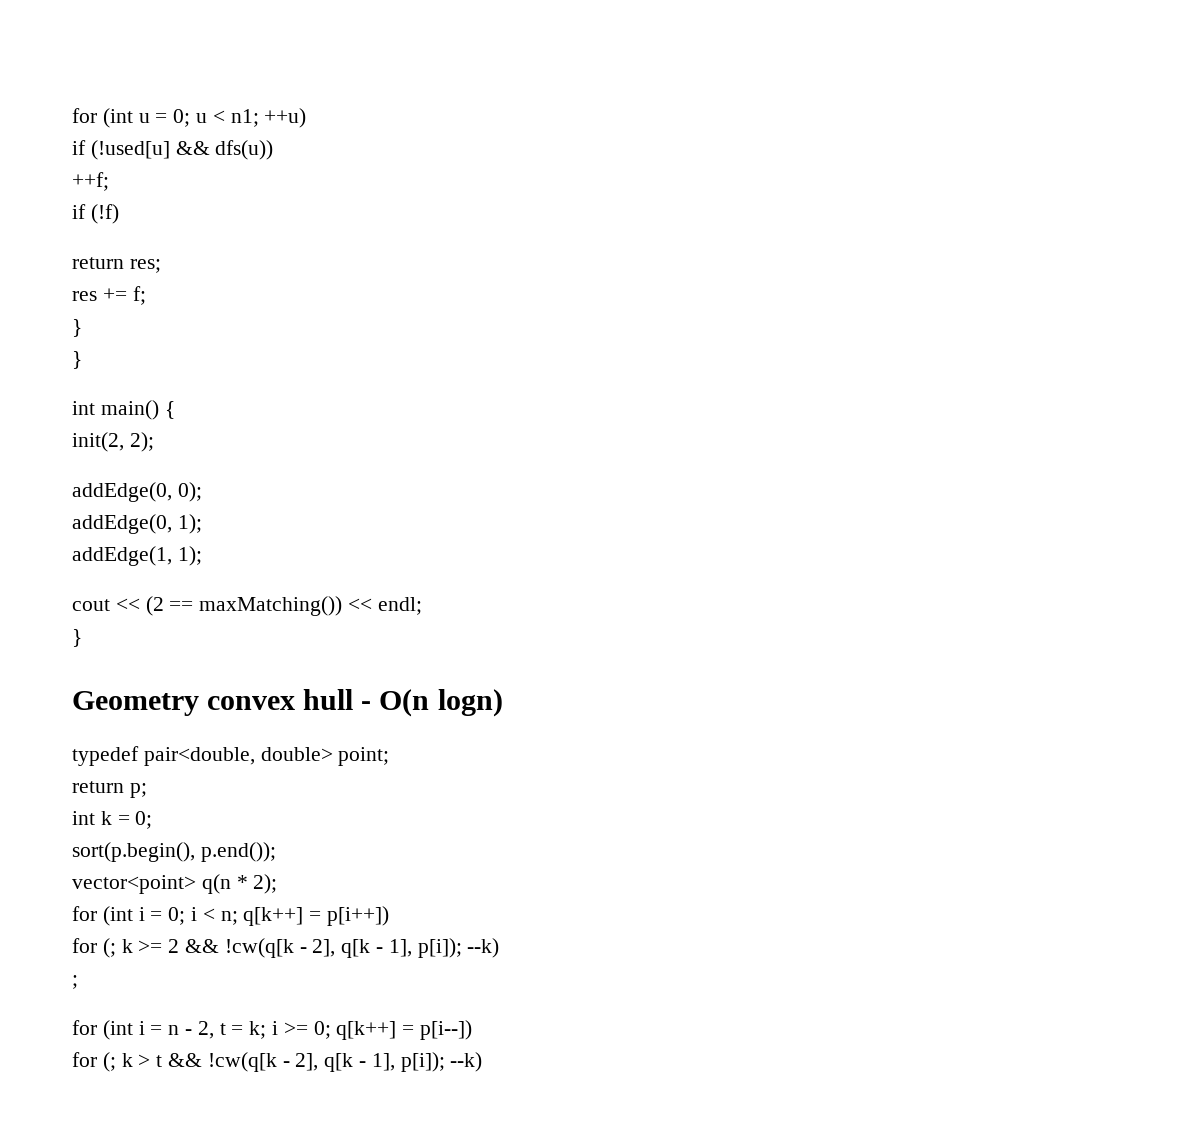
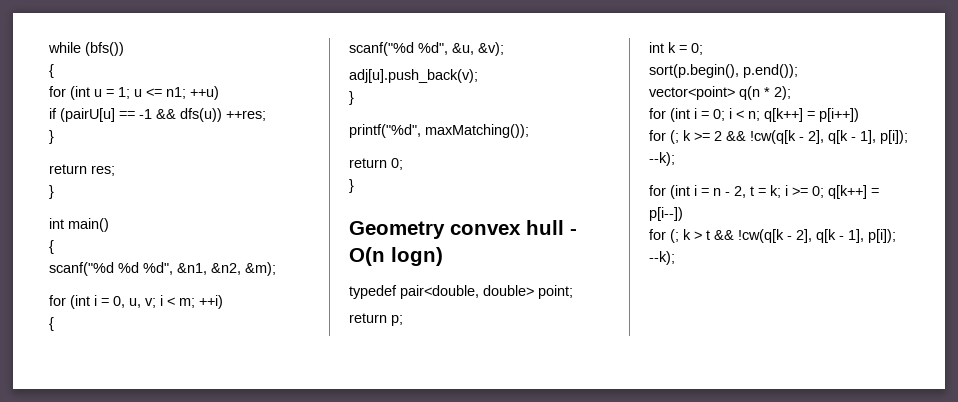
(72, 115) none -> [48,42,124,56] [49,64,54,78] while (bfs()) // { //
[173,109,225,127] 0; u < -> [118,87,162,99] 1; u <=
[90,140,170,160] (!used[u] -> [60,108,152,122] (pairU[u] == -1
[72,172,109,191] [72,204,119,224] // ++f; // if (!f) -> [226,110,266,121] [49,130,54,144] ++res; // }
[72,286,146,305] [72,319,82,337] // res += f; // } -> (115, 170) none
[164,401,175,419] [72,432,154,452] [72,482,202,502] [72,514,202,534] [72,546,202,566] [72,596,422,616] { // init(2, 2); // addEdge(0, 0); // addEdge(0, 1); // addEdge(1, 1); // cout << (2 == maxMatching()) << endl; -> [49,240,54,254] [49,262,276,276] [49,295,223,309] [49,317,54,331] [349,42,504,56] [349,69,478,83] [349,91,354,105] [349,124,529,138] [349,158,403,170] // { // scanf("%d %d %d", &n1, &n2, &m); // for (int i = 0, u, v; i < m; ++i) // { // scanf("%d %d", &u, &v); // adj[u].push_back(v); // } // printf("%d", maxMatching()); // return 0;
[467,938,500,958] [72,975,78,989] --k) // ; -> [649,152,675,166] --k);
[450,1052,483,1072] --k) -> [649,251,675,265] --k);

